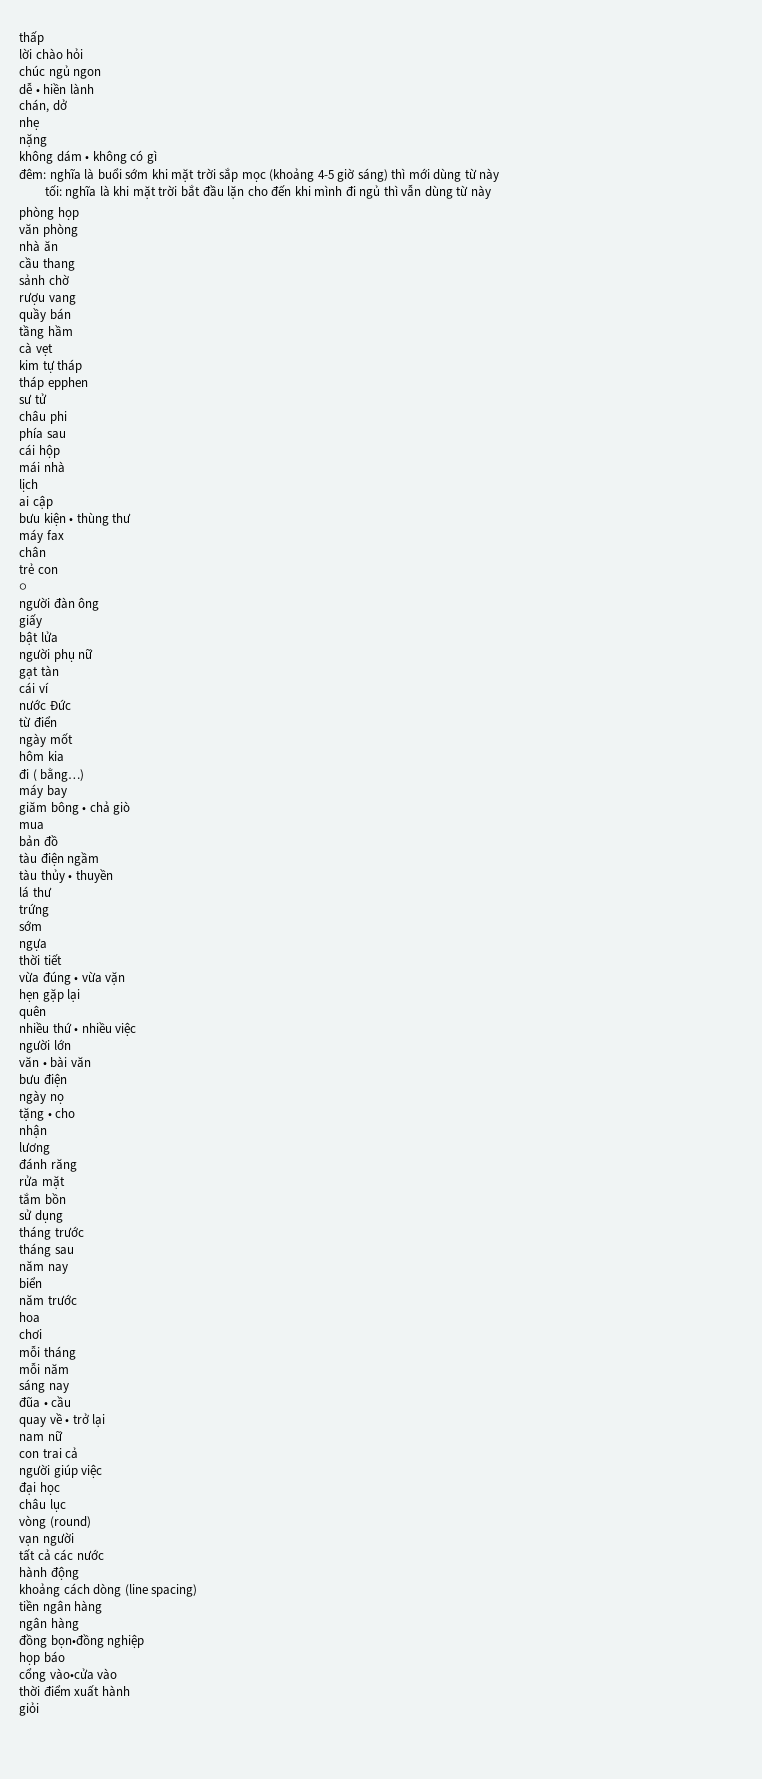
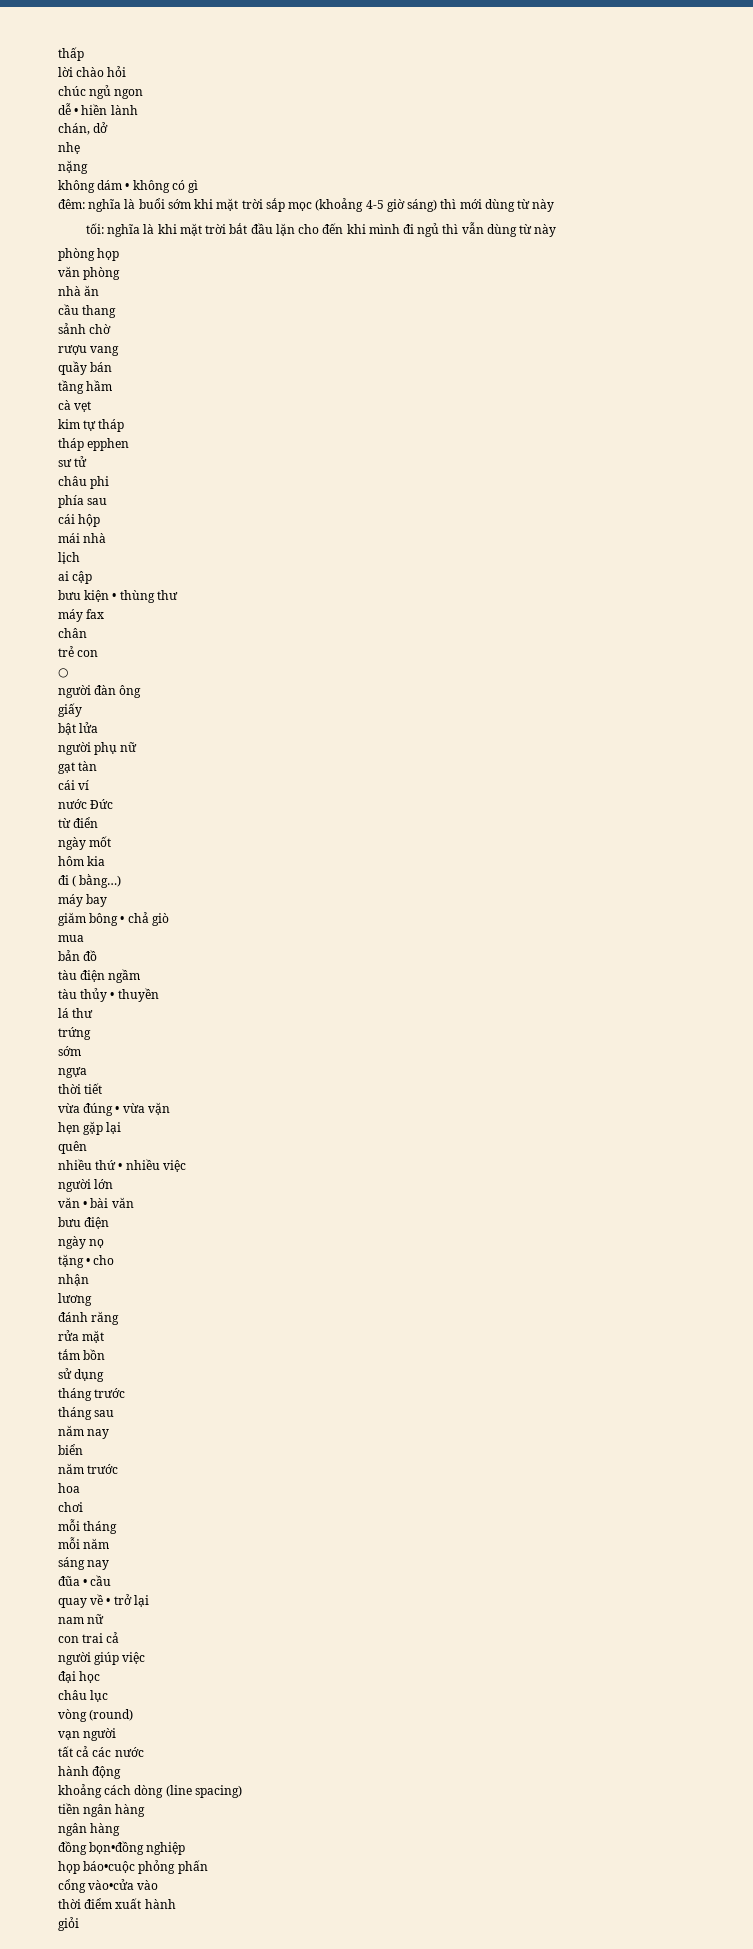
[43,1651,65,1663] báo -> [83,1860,208,1874] báo•cuộc phỏng phấn

